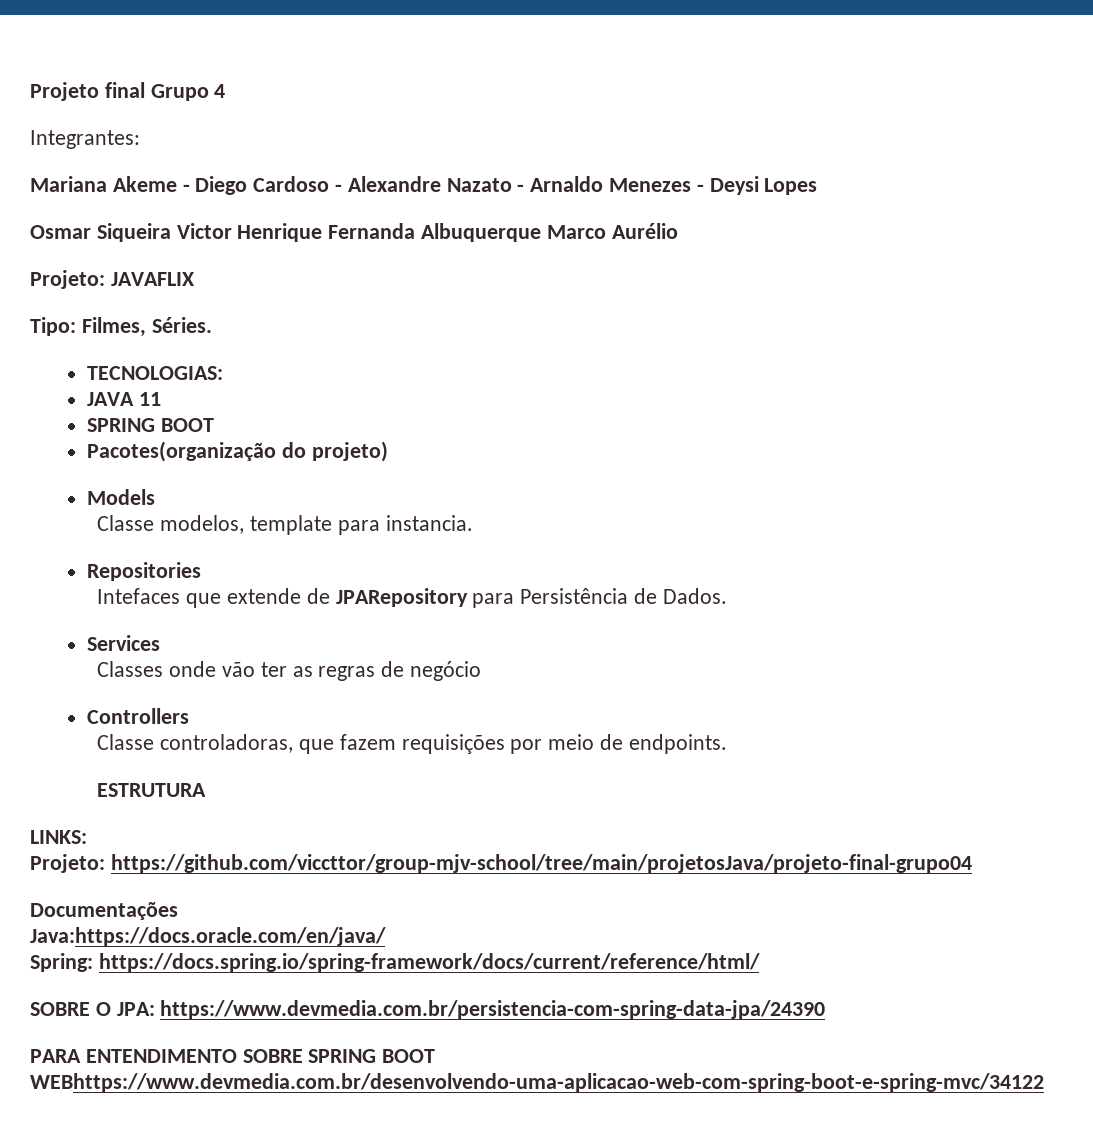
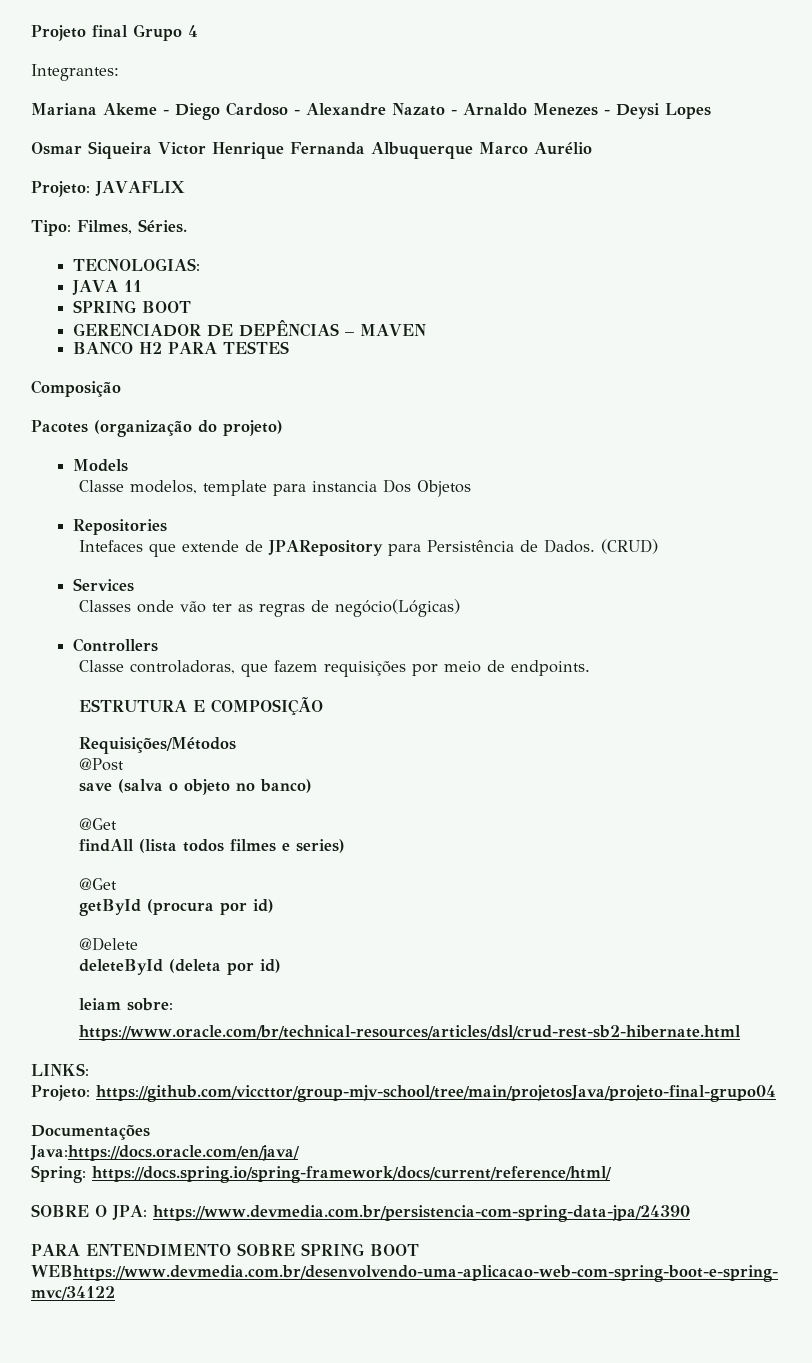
[87,441,277,462] Pacotes(organização -> [73,320,427,337] [73,341,290,355] [31,380,121,397] [31,420,192,437] GERENCIADOR DE DEPÊNCIAS – MAVEN // BANCO H2 PARA TESTES // Composição // Pacotes (organização
[385,515,473,531] instancia. -> [312,479,472,497] instancia Dos Objetos
(727, 596) none -> [600,539,658,554] (CRUD)
[410,661,482,681] negócio -> [335,599,461,617] negócio(Lógicas)
(207, 790) none -> [193,697,324,715] [79,737,237,754] [79,758,125,771] [79,779,313,795] [79,818,118,830] [79,839,346,853] [79,878,118,890] [79,899,275,916] [79,937,139,951] [79,959,282,975] [79,998,174,1011] [79,1025,742,1041] E COMPOSIÇÃO // Requisições/Métodos // @Post // save (salva o objeto no banco) // @Get // findAll (lista todos filmes e series) // @Get // getById (procura por id) // @Delete // deleteById (deleta por id) // leiam sobre: // https://www.oracle.com/br/technical-resources/articles/dsl/crud-rest-sb2-hibernate.html

